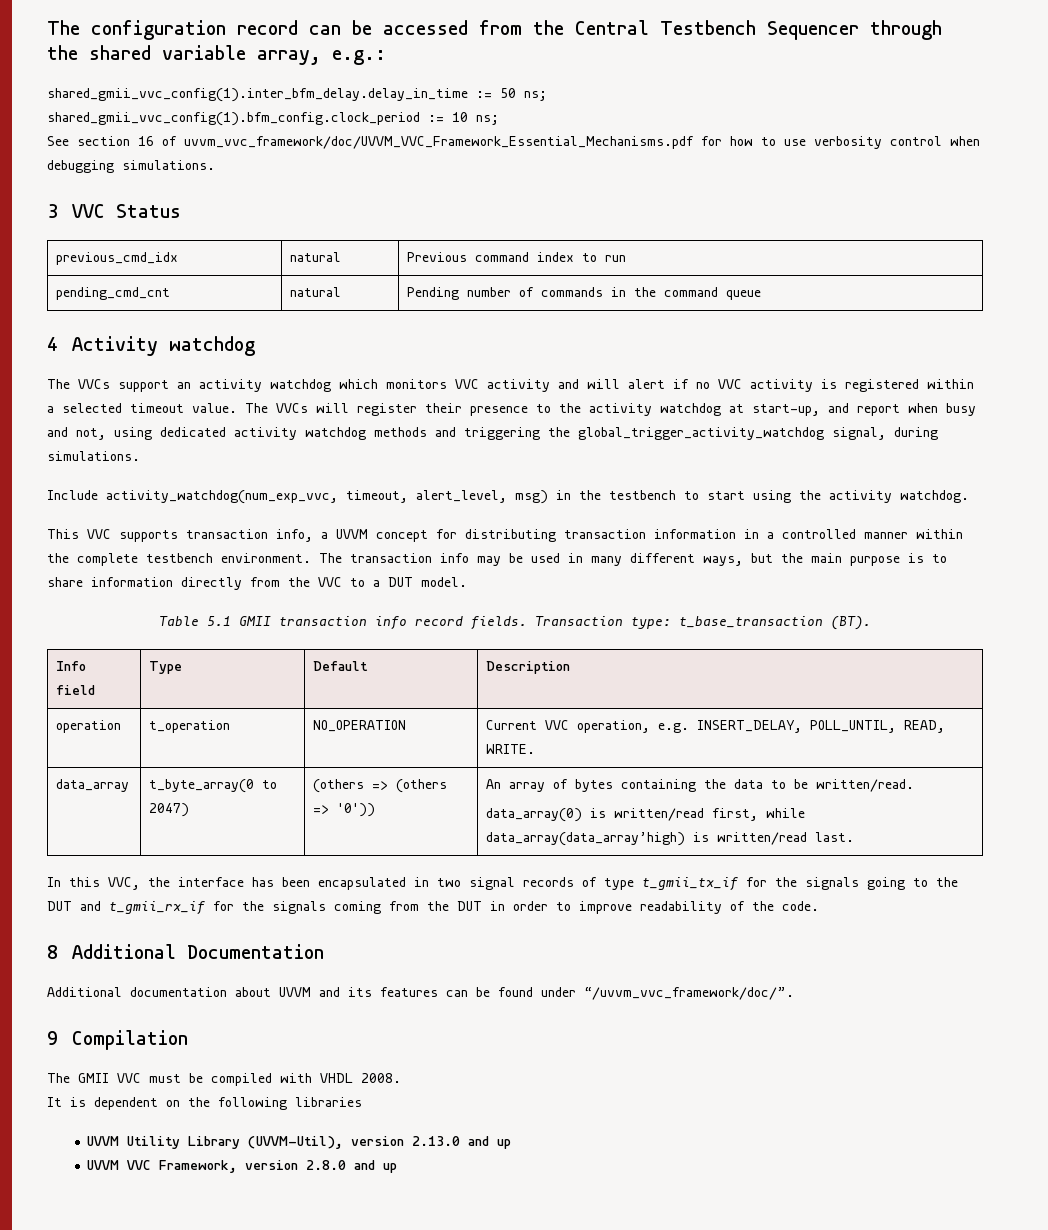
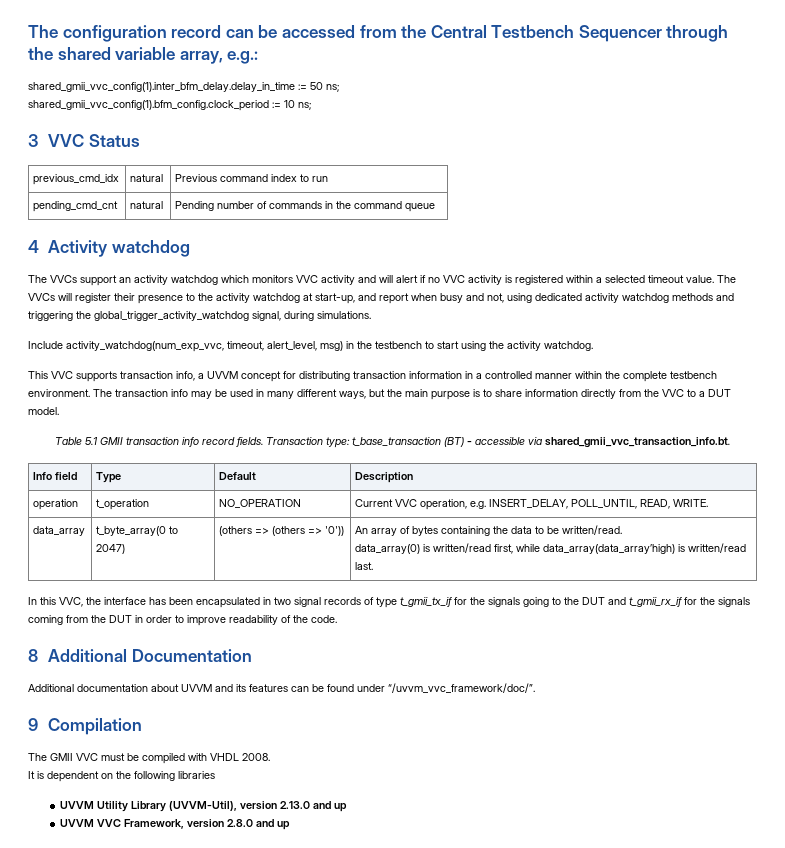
[47,136,980,149] [47,160,215,173] // See section 16 of uvvm_vvc_framework/doc/UVVM_VVC_Framework_Essential_Mechanisms.pdf for how to use verbosity control when debugging simulations. -> (311, 106) none
[831,616,871,630] (BT). -> [444,437,730,448] (BT) - accessible via shared_gmii_vvc_transaction_info.bt.

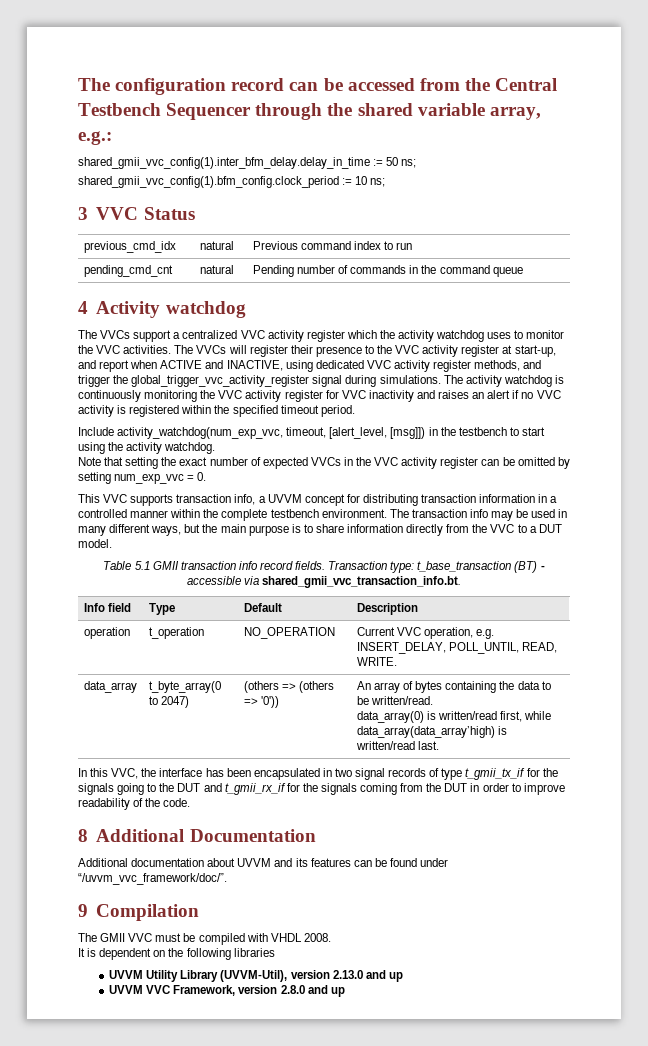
[119,275,393,285] an activity watchdog which monitors VVC activity and will -> [173,330,565,342] [78,345,556,357] [78,360,542,372] [78,375,564,387] [78,390,485,402] a centralized VVC activity register which the activity watchdog uses to monitor the VVC activities. The VVCs will register their presence to the VVC activity register at start-up, and report when ACTIVE and INACTIVE, using dedicated VVC activity register methods, and trigger the global_trigger_vvc_activity_register signal during simulations. The activity watchdog is continuously monitoring the VVC activity register for VVC inactivity and raises an
[596,275,736,283] [28,293,734,304] [28,311,371,321] a selected timeout value. The VVCs will register their presence to the activity watchdog at start-up, and report when busy and not, using dedicated activity watchdog methods and triggering the global_trigger_activity_watchdog signal, during simulations. -> [214,405,355,417] the specified timeout period.
[267,341,343,351] alert_level, msg) -> [329,427,426,439] [alert_level, [msg]])
(593, 346) none -> [78,457,570,469] [78,472,207,484] // Note that setting the exact number of expected VVCs in the VVC activity register can be omitted by setting num_exp_vvc = 0.

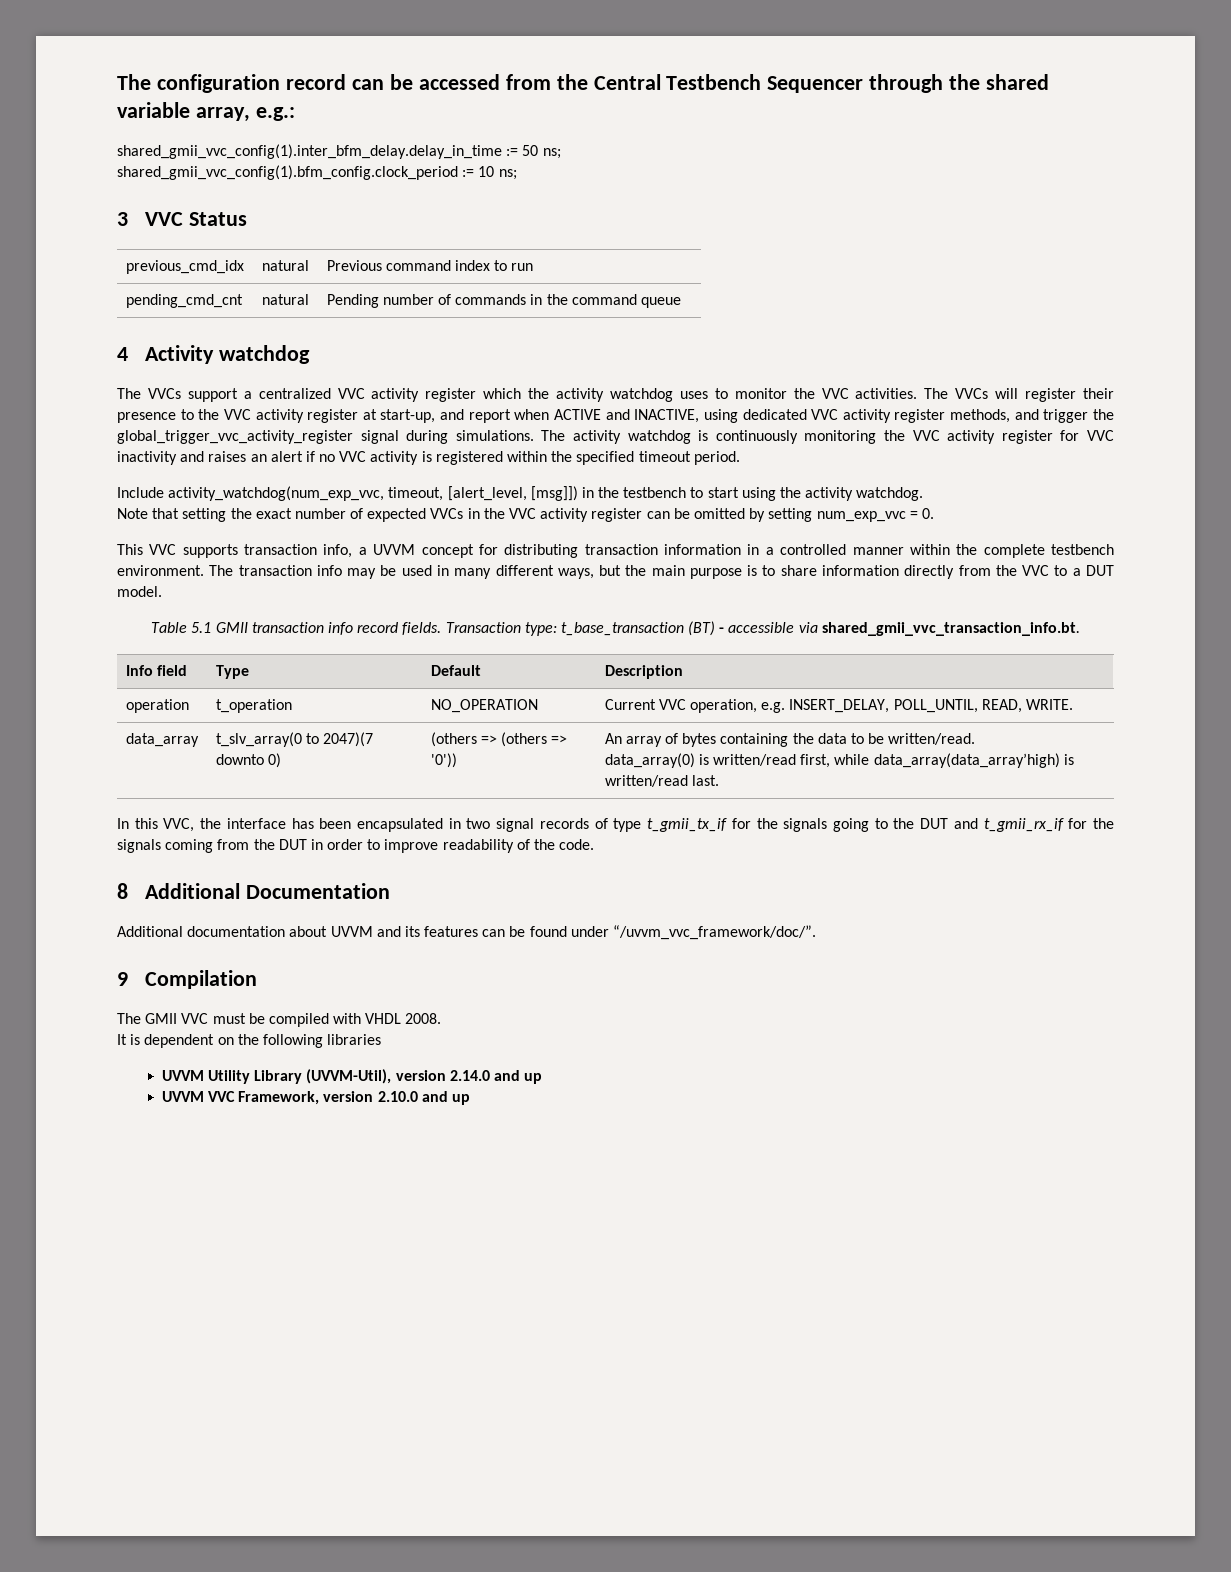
[148,681,221,693] [148,696,190,708] t_byte_array(0 to 2047) -> [215,732,374,747] [215,753,281,768] t_slv_array(0 to 2047)(7 downto 0)
[332,970,363,979] 2.13.0 -> [449,1070,490,1081] 2.14.0
[280,985,305,994] 2.8.0 -> [377,1091,418,1102] 2.10.0

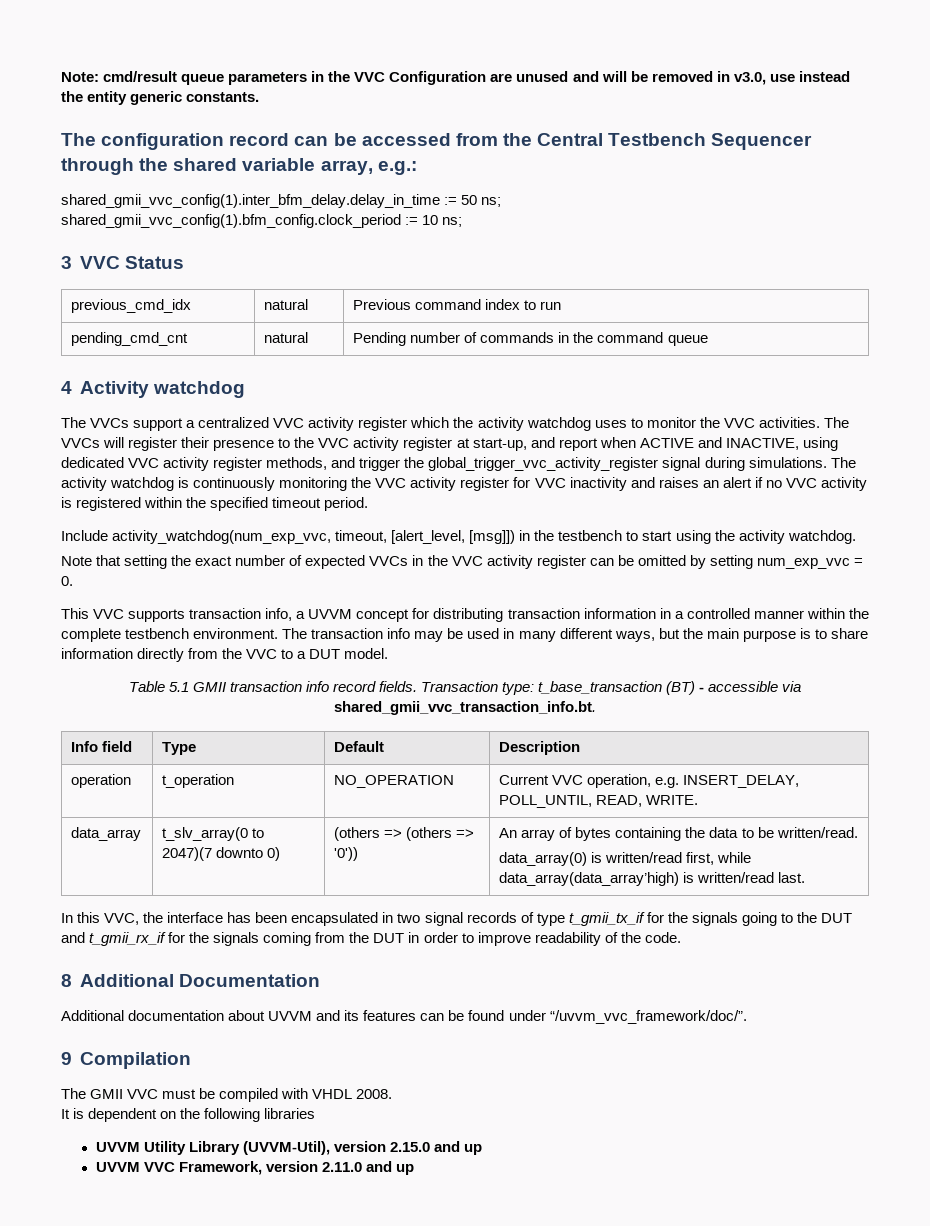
(117, 82) none -> [61,71,850,85] [61,91,260,105] Note: cmd/result queue parameters in the VVC Configuration are unused and will be removed in v3.0, use instead the entity generic constants. //
[449,1070,490,1081] 2.14.0 -> [390,1142,431,1152] 2.15.0
[377,1091,418,1102] 2.10.0 -> [322,1162,363,1172] 2.11.0

